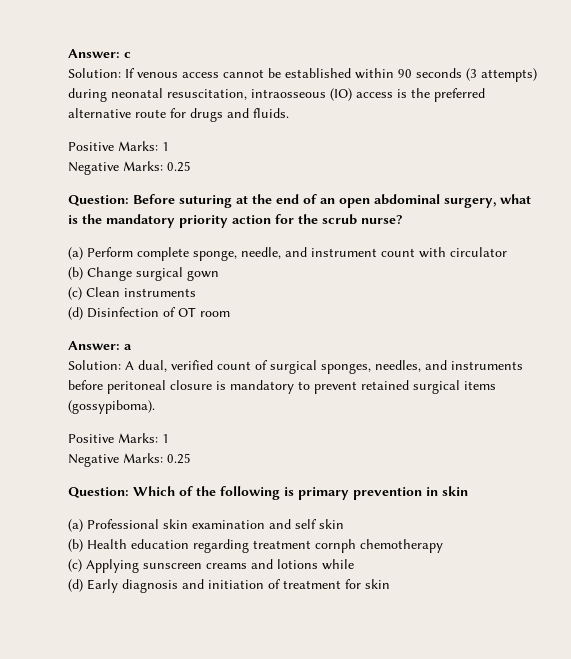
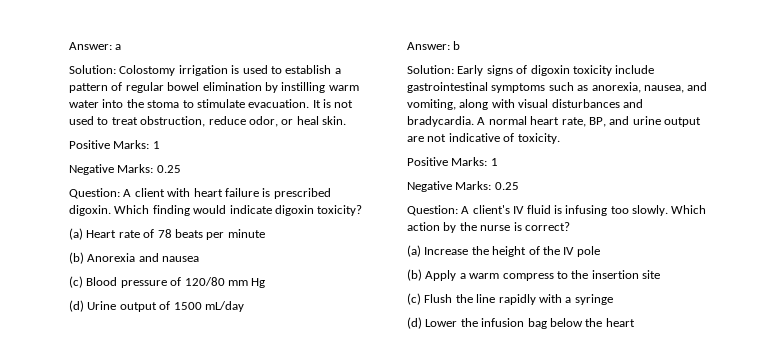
[68,49,131,58] [68,68,537,82] [68,88,485,102] [68,108,289,122] [68,141,169,151] [68,161,191,175] [68,194,531,208] [68,214,403,228] [68,247,507,261] [68,267,219,281] [68,287,196,300] [68,307,230,320] [68,341,132,350] [68,360,523,374] [68,380,496,394] [68,400,155,414] [68,433,169,443] [68,453,191,467] [68,486,468,500] [68,519,344,532] [68,539,443,553] [68,559,354,573] [68,579,390,593] Answer: c // Solution: If venous access cannot be established within 90 seconds (3 attempts) during neonatal resuscitation, intraosseous (IO) access is the preferred alternative route for drugs and fluids. // Positive Marks: 1 // Negative Marks: 0.25 // Question: Before suturing at the end of an open abdominal surgery, what is the mandatory priority action for the scrub nurse? // (a) Perform complete sponge, needle, and instrument count with circulator // (b) Change surgical gown // (c) Clean instruments // (d) Disinfection of OT room // Answer: a // Solution: A dual, verified count of surgical sponges, needles, and instruments before peritoneal closure is mandatory to prevent retained surgical items (gossypiboma). // Positive Marks: 1 // Negative Marks: 0.25 // Question: Which of the following is primary prevention in skin // (a) Professional skin examination and self skin // (b) Health education regarding treatment cornph chemotherapy // (c) Applying sunscreen creams and lotions while // (d) Early diagnosis and initiation of treatment for skin -> [69,42,122,50] [69,65,341,76] [69,82,359,93] [69,99,354,108] [69,116,346,127] [69,140,160,149] [69,164,181,175] [69,188,331,199] [69,205,363,216] [69,228,265,240] [69,252,200,264] [69,276,266,288] [69,300,244,312] [407,41,461,50] [407,65,655,76] [407,82,708,93] [407,99,643,110] [407,116,701,127] [407,133,560,144] [407,157,498,166] [407,181,519,192] [407,205,707,216] [407,222,570,233] [407,245,600,257] [407,269,660,281] [407,293,613,305] [407,317,635,329] Answer: a // Solution: Colostomy irrigation is used to establish a pattern of regular bowel elimination by instilling warm water into the stoma to stimulate evacuation. It is not used to treat obstruction, reduce odor, or heal skin. // Positive Marks: 1 // Negative Marks: 0.25 // Question: A client with heart failure is prescribed digoxin. Which finding would indicate digoxin toxicity? // (a) Heart rate of 78 beats per minute // (b) Anorexia and nausea // (c) Blood pressure of 120/80 mm Hg // (d) Urine output of 1500 mL/day // Answer: b // Solution: Early signs of digoxin toxicity include gastrointestinal symptoms such as anorexia, nausea, and vomiting, along with visual disturbances and bradycardia. A normal heart rate, BP, and urine output are not indicative of toxicity. // Positive Marks: 1 // Negative Marks: 0.25 // Question: A client's IV fluid is infusing too slowly. Which action by the nurse is correct? // (a) Increase the height of the IV pole // (b) Apply a warm compress to the insertion site // (c) Flush the line rapidly with a syringe // (d) Lower the infusion bag below the heart

